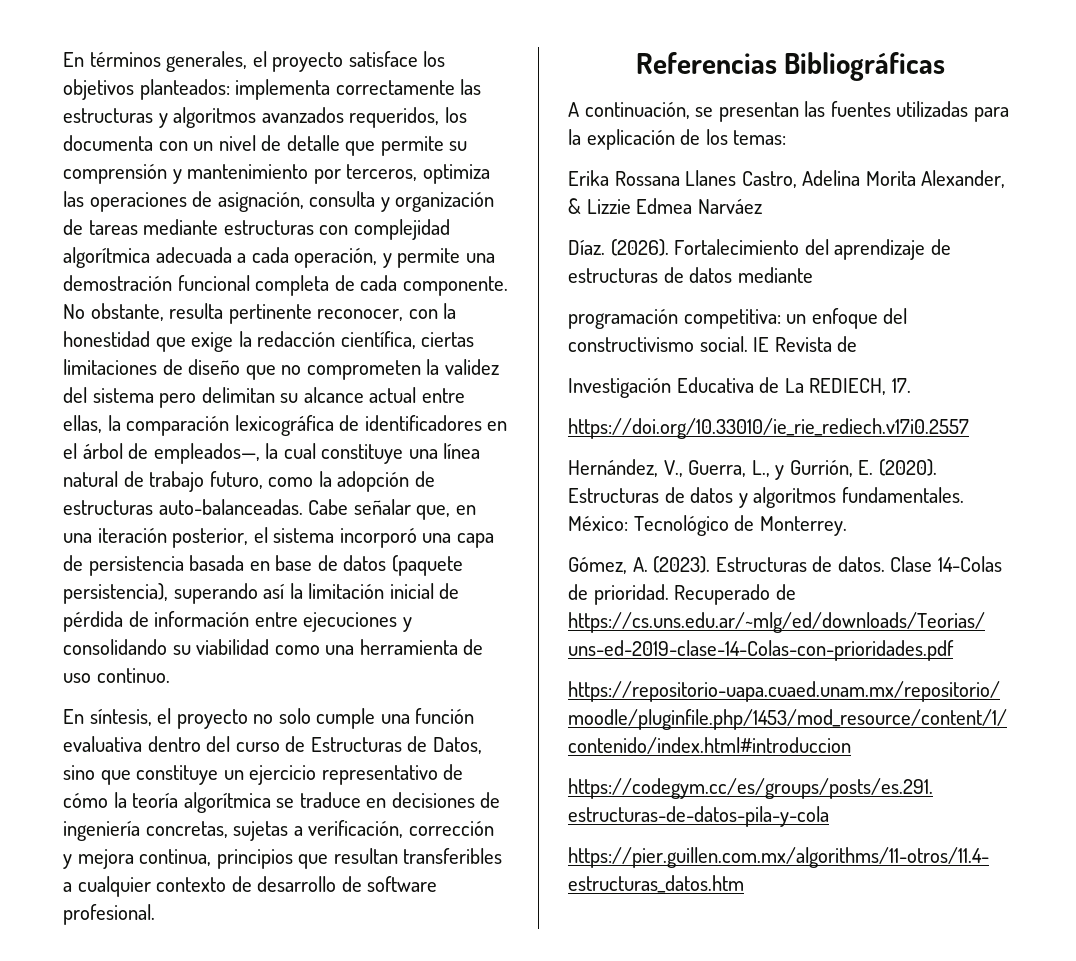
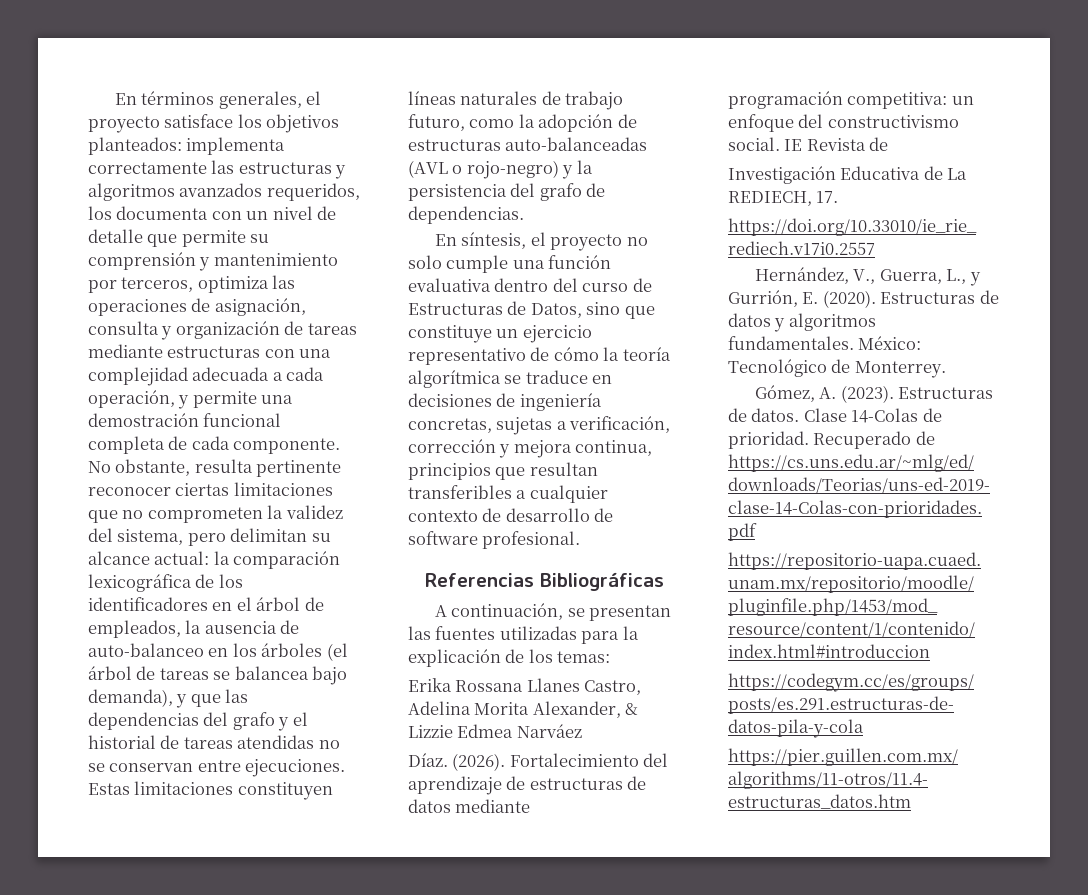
[353,219,450,240] [63,247,150,268] complejidad algorítmica -> [299,349,332,358] [88,367,188,386] una complejidad
[317,303,457,321] [63,331,475,352] [63,359,241,375] reconocer, con la honestidad que exige la redacción científica, ciertas limitaciones de diseño -> [88,482,333,496] reconocer ciertas limitaciones
[92,388,154,403] sistema -> [117,529,184,545] sistema,
[369,387,465,403] [63,415,102,433] actual entre ellas, -> [154,551,210,565] actual:
(360, 423) none -> [218,574,243,588] los
[153,443,481,464] [63,471,118,487] empleados—, la cual constituye una línea natural -> [88,620,300,638] [88,643,348,661] [88,666,348,685] [88,689,249,708] [88,712,308,731] [88,735,340,749] [88,759,346,777] [88,781,333,800] [408,91,538,105] empleados, la ausencia de auto-balanceo en los árboles (el árbol de tareas se balancea bajo demanda), y que las dependencias del grafo y el historial de tareas atendidas no se conservan entre ejecuciones. Estas limitaciones constituyen líneas naturales
[158,499,476,520] [63,527,494,548] [63,555,463,576] [63,583,460,604] [63,611,412,632] [63,639,484,655] [63,668,170,683] auto-balanceadas. Cabe señalar que, en una iteración posterior, el sistema incorporó una capa de persistencia basada en base de datos (paquete persistencia), superando así la limitación inicial de pérdida de información entre ejecuciones y consolidando su viabilidad como una herramienta de uso continuo. -> [505,137,648,151] [408,160,593,179] [408,183,606,201] [408,206,524,224] auto-balanceadas (AVL o rojo-negro) y la persistencia del grafo de dependencias.

